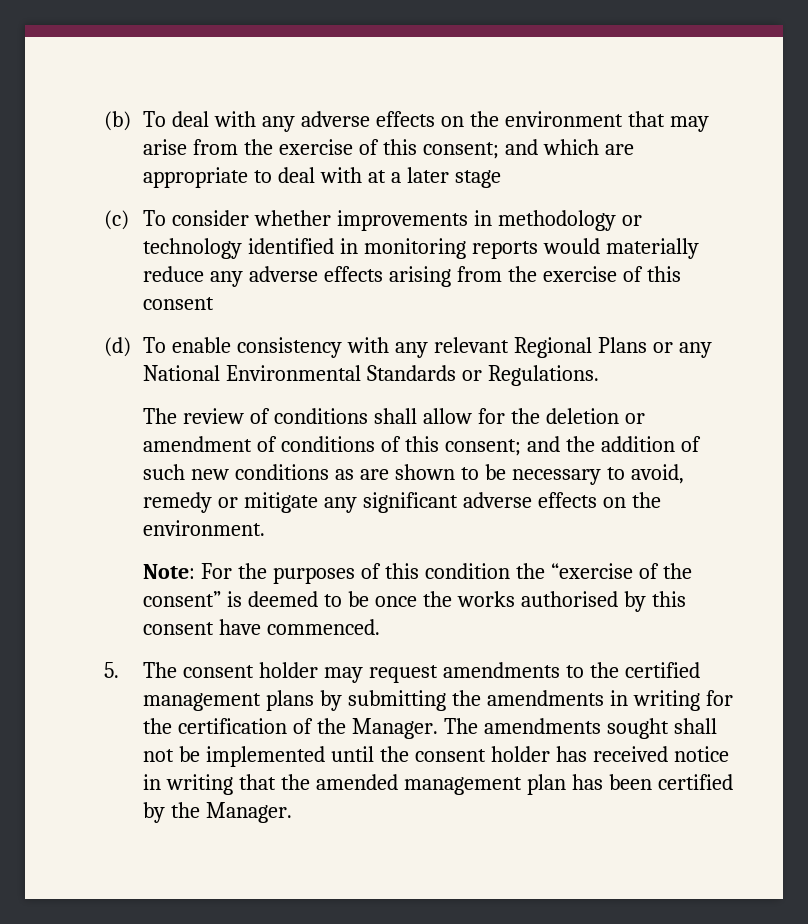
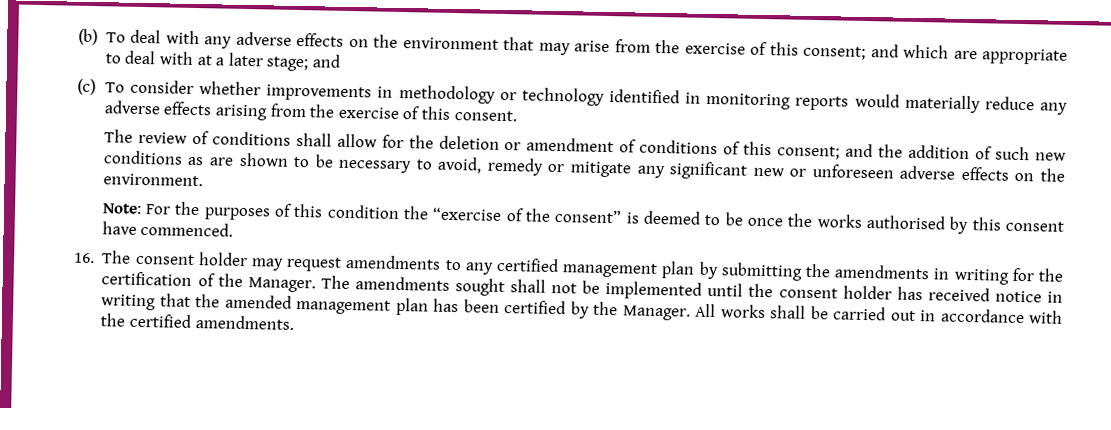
[454,170,501,188] stage -> [266,54,341,72] stage; and
[143,297,215,310] [103,337,712,358] [143,365,599,386] consent // (d) To enable consistency with any relevant Regional Plans or any National Environmental Standards or Regulations. -> [453,110,518,122] consent.
(458, 502) none -> [752,163,895,179] new or unforeseen
[103,662,119,678] 5. -> [72,252,95,264] 16.
[589,662,619,678] the -> [464,262,494,275] any
[266,690,315,711] plans -> [661,261,696,279] plan
(292, 812) none -> [695,303,1064,324] [100,313,294,330] All works shall be carried out in accordance with the certified amendments.

